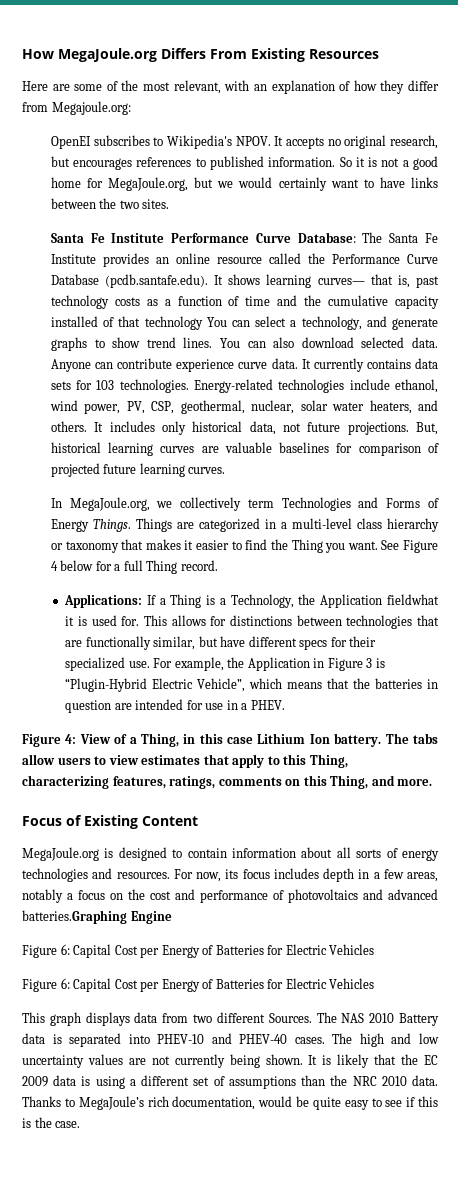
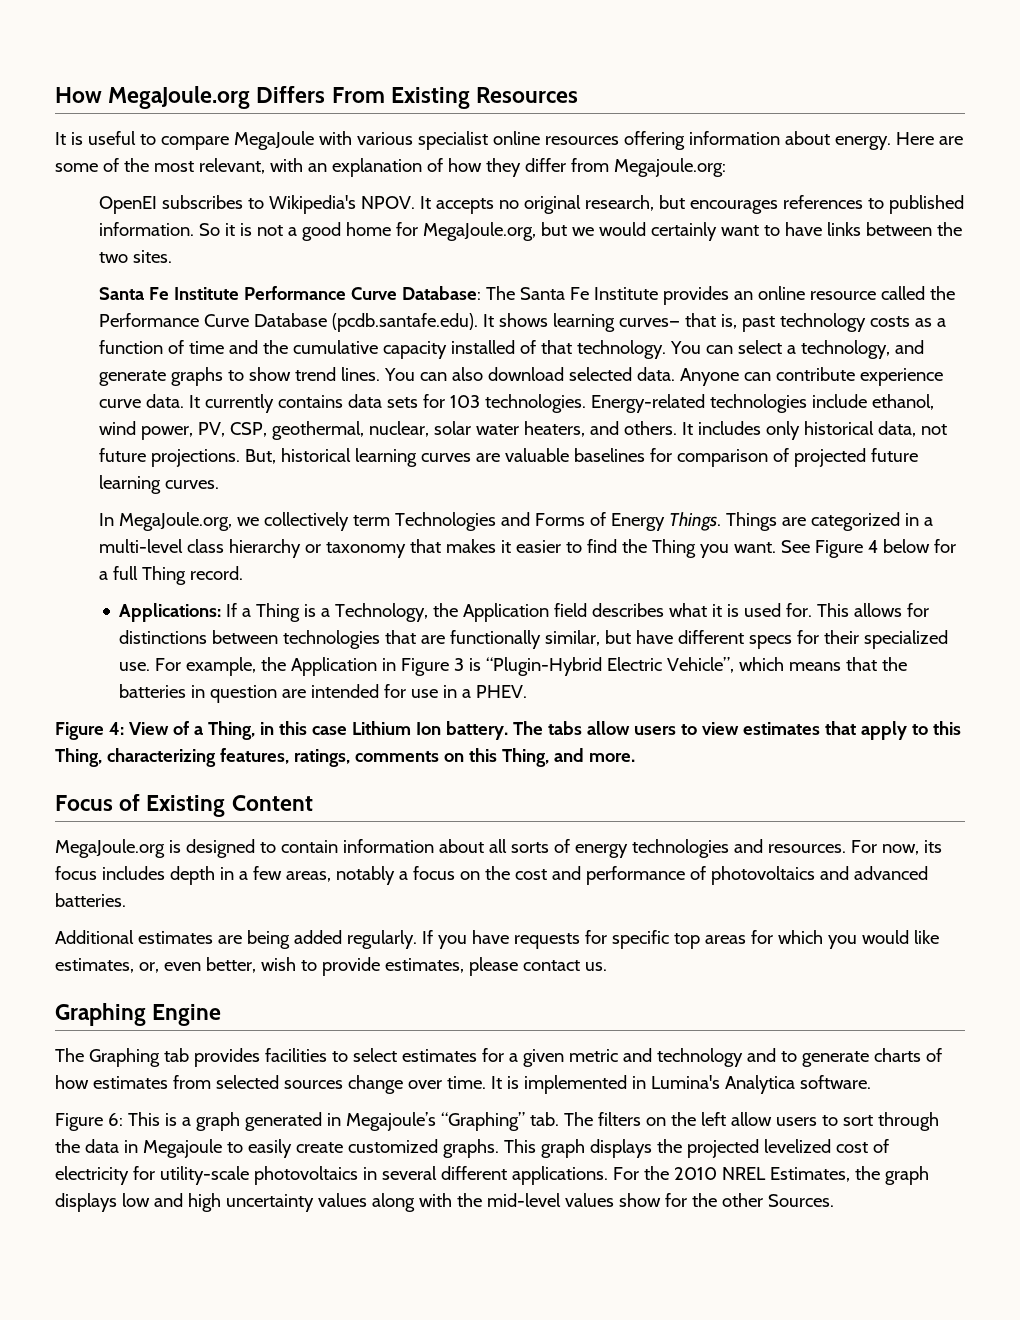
(379, 54) none -> [55,131,891,150] It is useful to compare MegaJoule with various specialist online resources offering information about energy.
[144,316,203,330] technology -> [576,340,666,359] technology.
[387,594,439,605] fieldwhat -> [554,603,708,617] field describes what
[22,910,172,924] [22,944,375,958] [22,978,375,992] [22,1012,439,1026] [22,1033,440,1047] [22,1054,439,1068] [22,1075,438,1089] [22,1096,438,1110] [22,1117,81,1128] batteries.Graphing Engine // Figure 6: Capital Cost per Energy of Batteries for Electric Vehicles // Figure 6: Capital Cost per Energy of Batteries for Electric Vehicles // This graph displays data from two different Sources. The NAS 2010 Battery data is separated into PHEV-10 and PHEV-40 cases. The high and low uncertainty values are not currently being shown. It is likely that the EC 2009 data is using a different set of assumptions than the NRC 2010 data. Thanks to MegaJoule’s rich documentation, would be quite easy to see if this is the case. -> [55,893,126,907] [55,930,939,949] [55,957,607,976] [55,1003,222,1026] [55,1048,942,1067] [55,1075,871,1094] [55,1112,939,1131] [55,1139,889,1158] [55,1166,929,1185] [55,1193,834,1212] batteries. // Additional estimates are being added regularly. If you have requests for specific top areas for which you would like estimates, or, even better, wish to provide estimates, please contact us. // Graphing Engine // The Graphing tab provides facilities to select estimates for a given metric and technology and to generate charts of how estimates from selected sources change over time. It is implemented in Lumina's Analytica software. // Figure 6: This is a graph generated in Megajoule’s “Graphing” tab. The filters on the left allow users to sort through the data in Megajoule to easily create customized graphs. This graph displays the projected levelized cost of electricity for utility-scale photovoltaics in several different applications. For the 2010 NREL Estimates, the graph displays low and high uncertainty values along with the mid-level values show for the other Sources.

